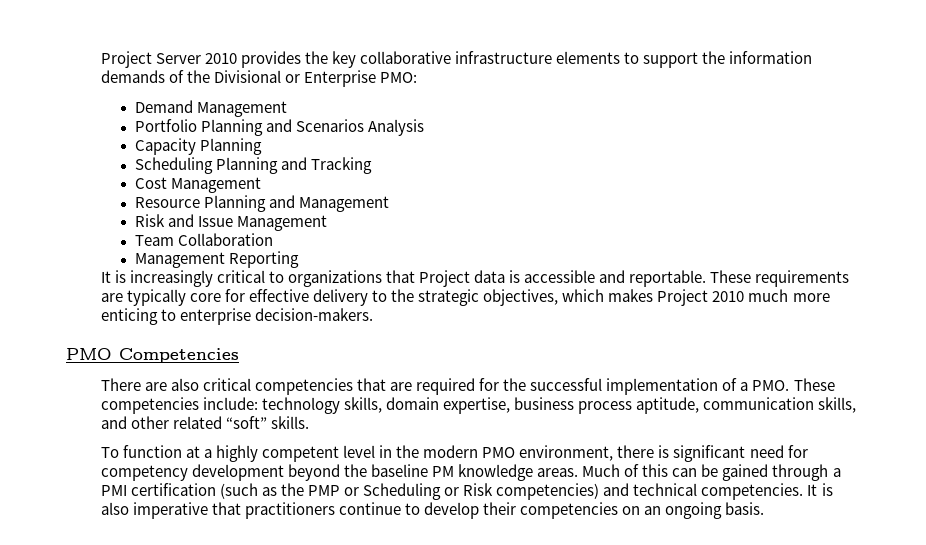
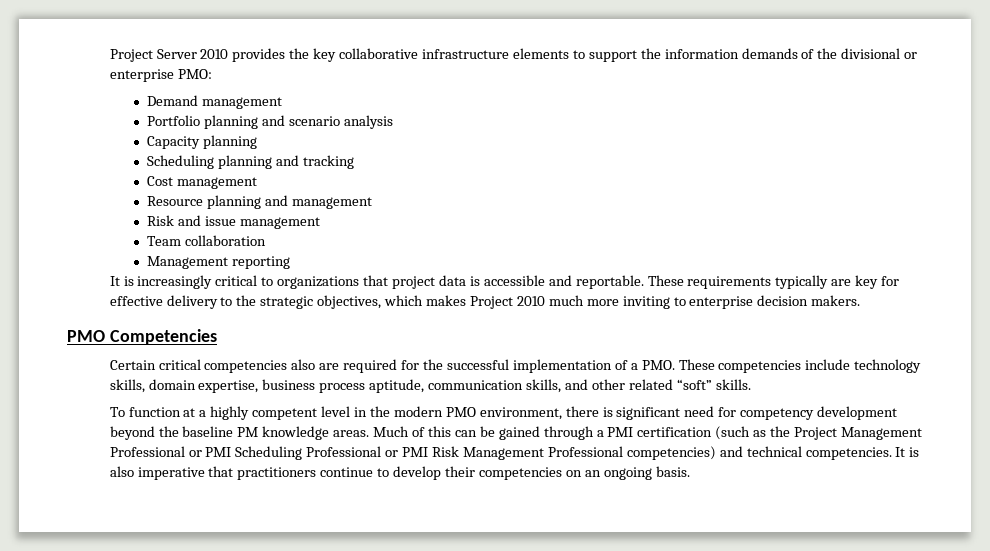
[213,70,377,87] Divisional or Enterprise -> [841,48,918,59] [109,69,174,82] divisional or enterprise
[196,101,287,117] Management -> [201,97,282,109] management
[200,119,424,136] Planning and Scenarios Analysis -> [203,115,393,129] planning and scenario analysis
[199,138,262,155] [134,157,372,174] Planning // Scheduling Planning and Tracking -> [202,135,257,149] [146,155,354,169] planning // Scheduling planning and tracking
[170,177,261,193] Management -> [176,177,257,189] management
[203,195,389,212] Planning and Management -> [206,195,372,209] planning and management
[197,215,327,231] Issue Management -> [204,216,320,229] issue management
[177,233,273,246] [134,251,299,268] Collaboration // Management Reporting -> [184,235,266,246] [146,256,290,269] collaboration // Management reporting
[419,270,471,287] Project -> [392,276,436,289] project
[100,289,221,306] are typically core -> [775,275,879,289] typically are key
[100,308,158,325] enticing -> [622,296,670,309] inviting
[254,308,373,321] decision-makers. -> [757,295,861,306] decision makers.
[100,378,199,391] There are also -> [109,360,156,370] Certain
[357,378,387,391] that -> [291,359,316,370] also
[202,397,258,410] include: -> [805,359,851,370] include
[308,483,494,500] PMP or Scheduling or Risk -> [794,427,922,440] [109,446,623,460] Project Management Professional or PMI Scheduling Professional or PMI Risk Management Professional

